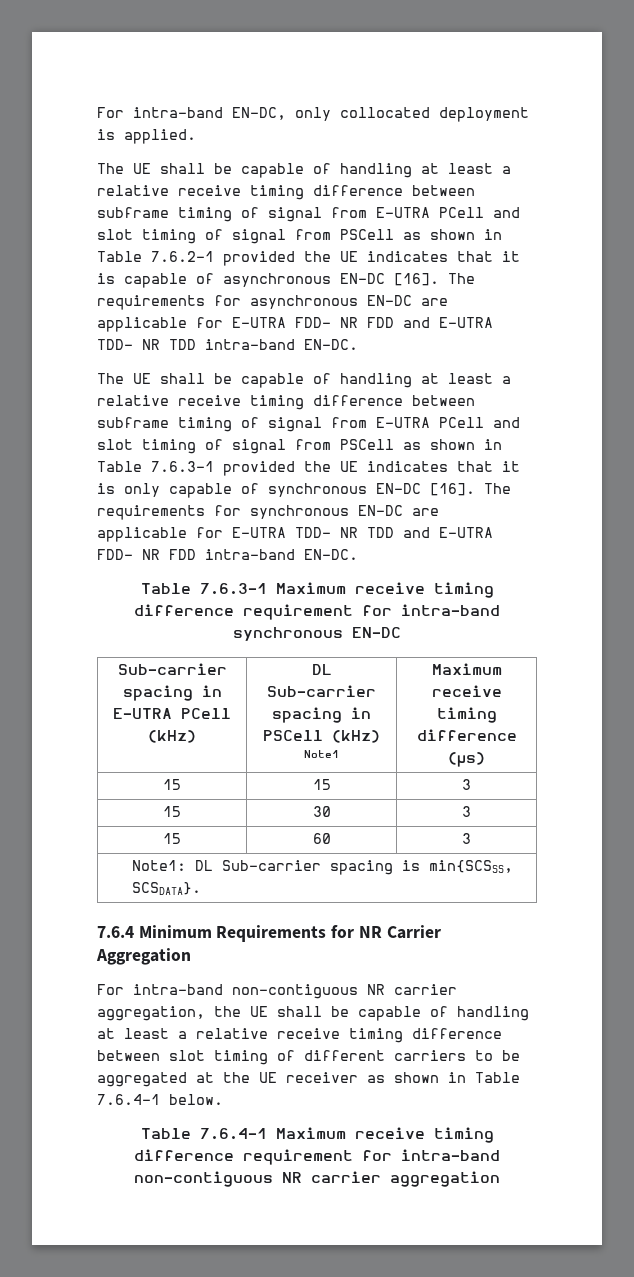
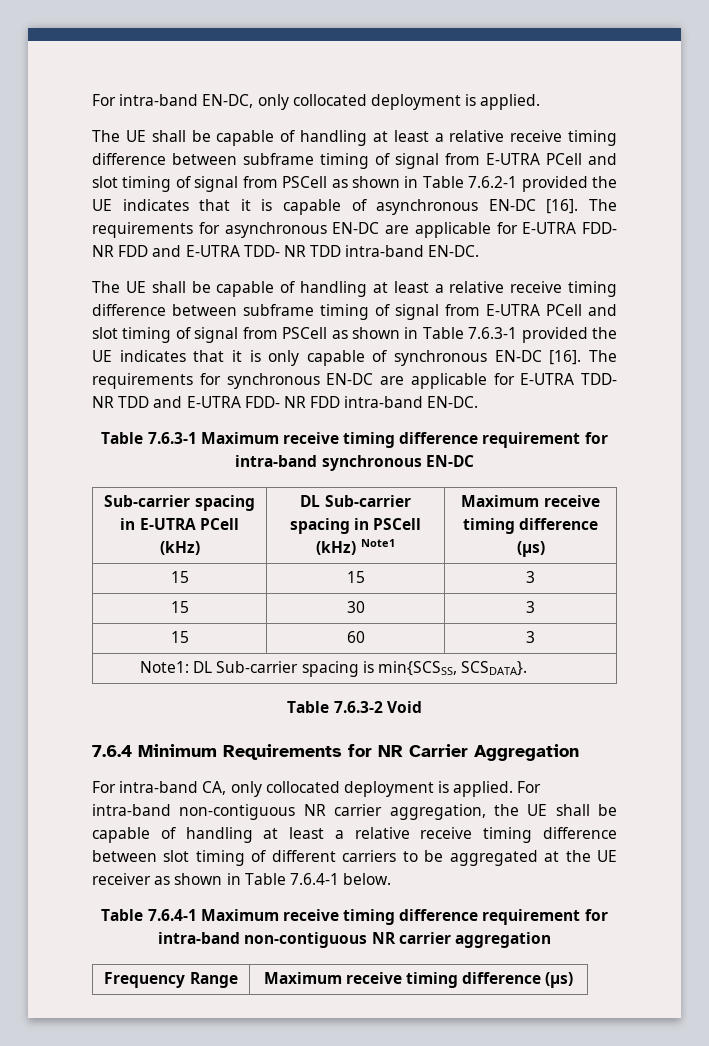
(201, 888) none -> [287,701,422,713] // Table 7.6.3-2 Void
(223, 989) none -> [202,781,542,797] [92,804,171,816] CA, only collocated deployment is applied. For intra-band
(500, 1179) none -> [104,972,238,988] [263,972,574,988] // Frequency Range | Maximum receive timing difference (µs)

